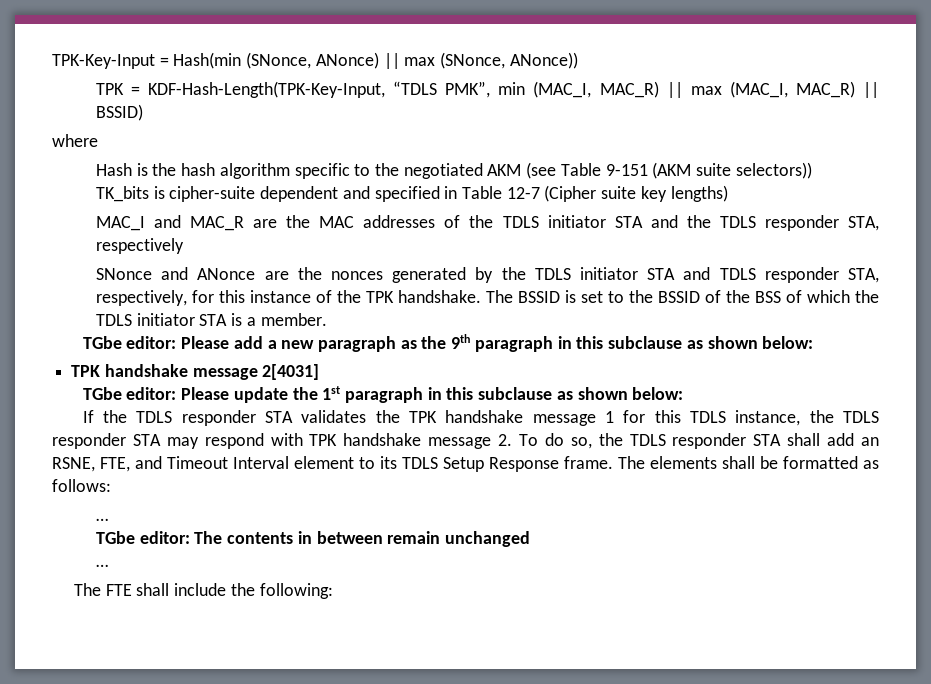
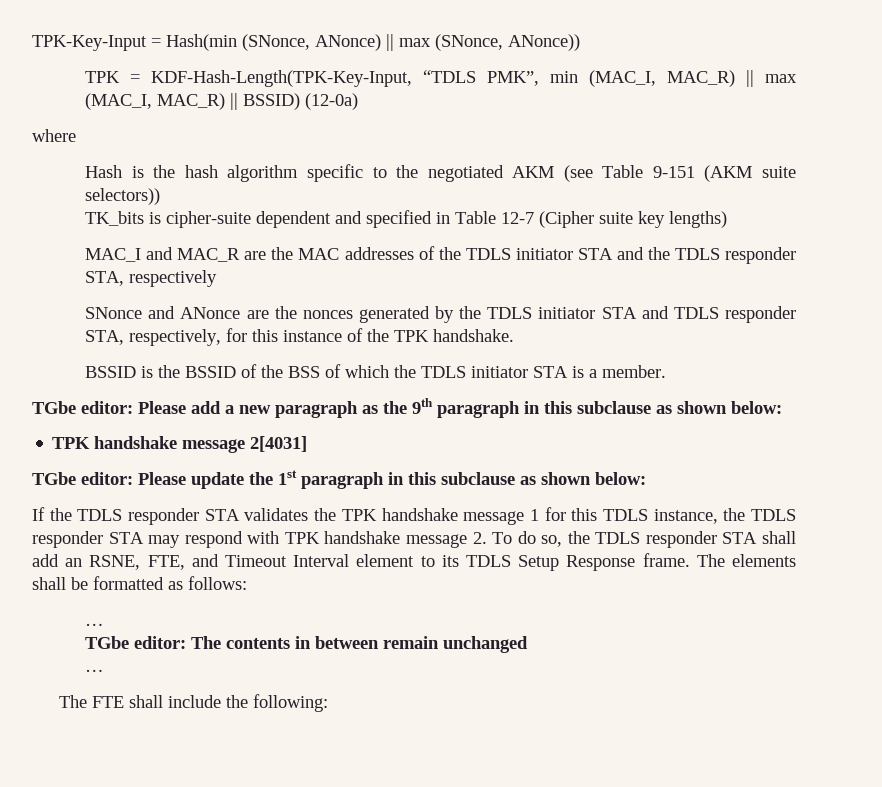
(143, 112) none -> [305,93,359,110] (12-0a)
[485,290,513,303] The -> (515, 335) //
[580,291,624,303] set to -> (154, 372) none

